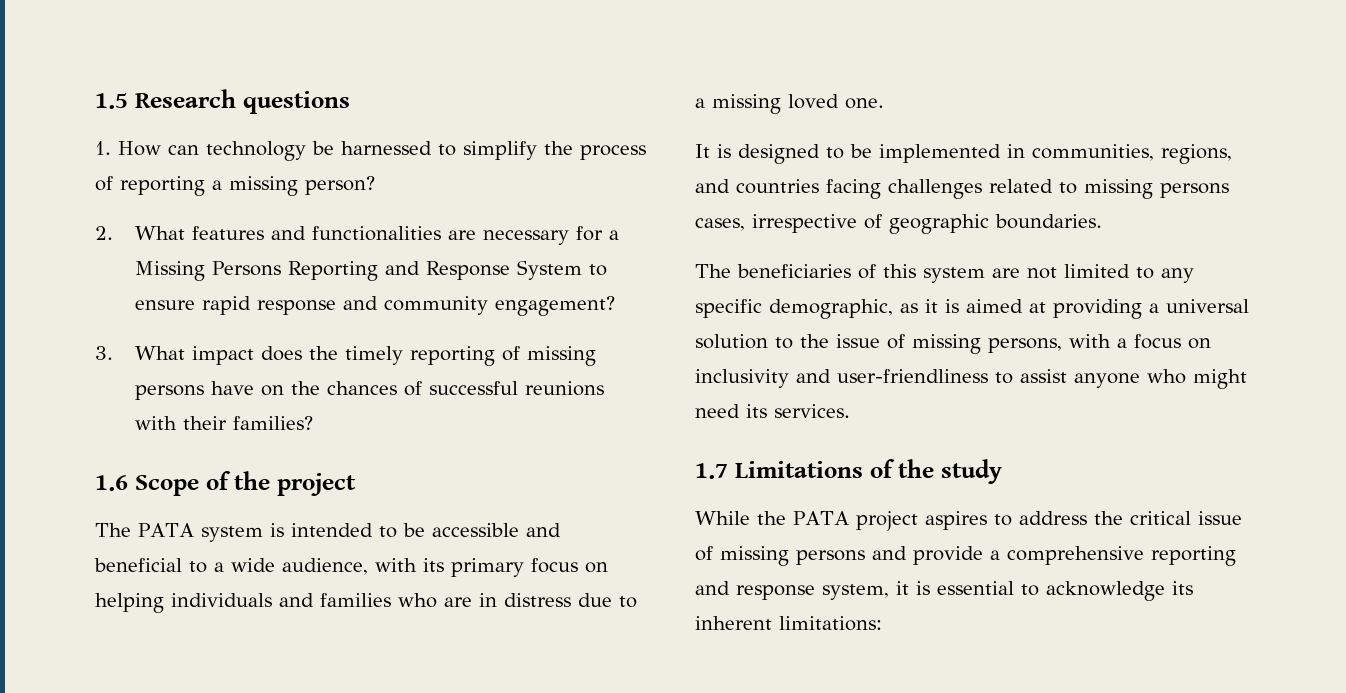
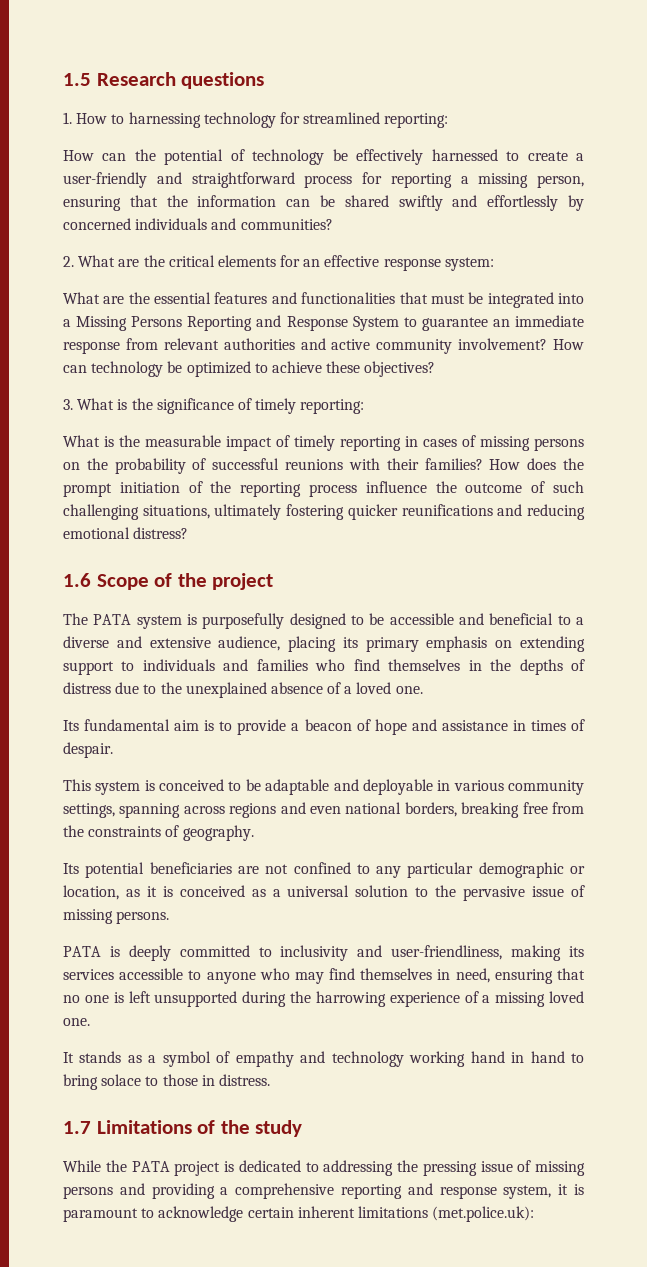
[168,141,334,161] can technology be -> [111,112,449,128] [63,149,424,165] to harnessing technology for streamlined reporting: // How can the potential of technology be effectively
[463,141,646,160] [95,176,375,196] [95,226,603,245] simplify the process of reporting a missing person? // 2. What features and functionalities are necessary for -> [527,151,584,161] [63,172,584,188] [63,195,584,211] [63,218,333,230] [63,255,494,271] [63,292,584,308] create a user-friendly and straightforward process for reporting a missing person, ensuring that the information can be shared swiftly and effortlessly by concerned individuals and communities? // 2. What are the critical elements for an effective response system: // What are the essential features and functionalities that must be integrated into
[134,296,615,316] [95,346,596,366] [134,381,254,400] ensure rapid response and community engagement? // 3. What impact does the timely reporting of missing persons have -> [421,315,585,331] [63,338,584,354] [63,361,436,377] [63,398,365,414] [63,435,584,451] guarantee an immediate response from relevant authorities and active community involvement? How can technology be optimized to achieve these objectives? // 3. What is the significance of timely reporting: // What is the measurable impact of timely reporting in cases of missing persons
[326,381,397,395] chances -> [114,458,186,474] probability
(313, 423) none -> [489,458,584,470] [63,481,584,497] [63,504,585,520] [63,527,189,539] How does the prompt initiation of the reporting process influence the outcome of such challenging situations, ultimately fostering quicker reunifications and reducing emotional distress?
[290,523,373,537] intended -> [202,613,346,629] purposefully designed
[231,558,608,577] [95,593,637,613] wide audience, with its primary focus on helping individuals and families who are in distress due to -> [63,636,585,652] [63,659,585,675] [63,682,423,698] [63,719,585,735] [63,742,113,758] [63,779,585,795] [63,802,584,818] [63,825,254,841] [63,862,585,878] [63,885,585,901] [63,909,170,924] [63,945,585,961] [63,968,585,984] [63,991,479,1007] diverse and extensive audience, placing its primary emphasis on extending support to individuals and families who find themselves in the depths of distress due to the unexplained absence of a loved one. // Its fundamental aim is to provide a beacon of hope and assistance in times of despair. // This system is conceived to be adaptable and deployable in various community settings, spanning across regions and even national borders, breaking free from the constraints of geography. // Its potential beneficiaries are not confined to any particular demographic or location, as it is conceived as a universal solution to the pervasive issue of missing persons. // PATA is deeply committed to inclusivity and user-friendliness, making its services accessible to anyone who may find themselves in need, ensuring that no one is left unsupported during the harrowing experience of
[717,144,1232,164] [695,179,1229,199] [695,214,1102,234] [695,264,1194,283] [695,299,1249,319] [695,334,1211,354] [695,369,1247,389] [695,404,850,418] is designed to be implemented in communities, regions, and countries facing challenges related to missing persons cases, irrespective of geographic boundaries. // The beneficiaries of this system are not limited to any specific demographic, as it is aimed at providing a universal solution to the issue of missing persons, with a focus on inclusivity and user-friendliness to assist anyone who might need its services. -> [79,1051,584,1067] [63,1074,270,1090] stands as a symbol of empathy and technology working hand in hand to bring solace to those in distress.
[924,511,1191,530] aspires to address the critical -> [224,1160,477,1176] is dedicated to addressing the pressing
[913,546,983,565] provide -> [151,1183,215,1199] providing
[937,581,1014,595] essential -> [63,1208,138,1222] paramount
[1172,581,1193,595] [695,616,882,631] its inherent limitations: -> [247,1206,535,1222] certain inherent limitations (met.police.uk):

